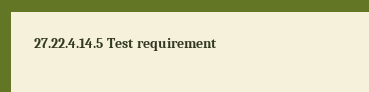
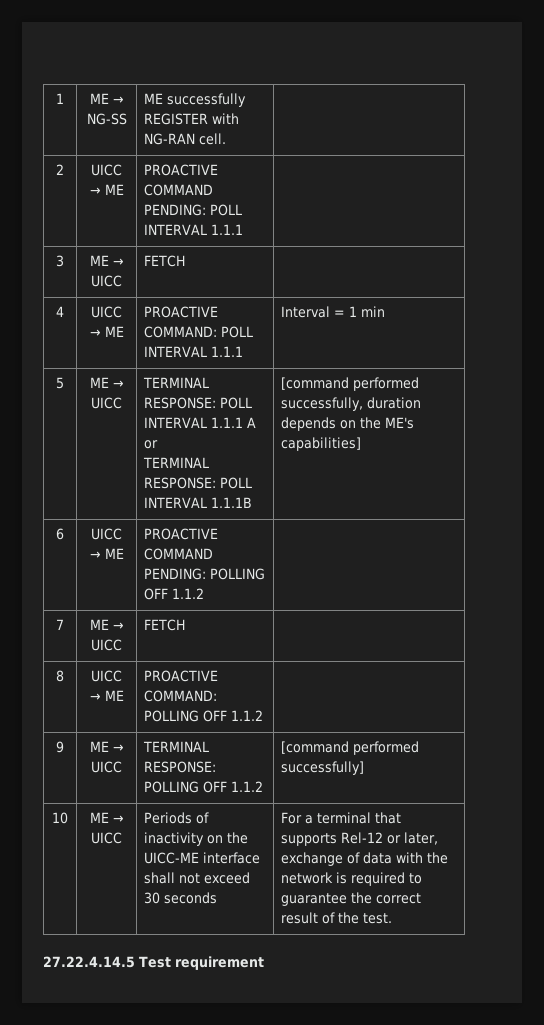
(34, 43) none -> [56,93,64,104] [89,93,124,104] [86,113,127,125] [144,93,247,107] [144,113,240,125] [144,133,227,145] [56,164,64,175] [91,164,122,176] [89,184,124,195] [144,164,219,176] [144,184,214,196] [144,204,243,216] [144,224,244,235] [56,255,64,267] [89,255,124,266] [91,275,122,287] [144,255,186,267] [56,306,64,317] [91,306,122,318] [89,326,124,337] [144,306,219,318] [144,326,254,338] [144,346,244,357] [281,306,386,318] [56,377,64,389] [89,377,124,388] [91,397,122,409] [143,377,210,388] [144,397,253,409] [144,417,257,428] [144,440,159,449] [143,457,210,468] [144,477,253,489] [144,497,253,508] [281,377,420,391] [281,397,422,411] [281,417,415,431] [281,437,362,451] [56,528,64,540] [91,528,122,540] [89,548,124,559] [144,528,219,540] [144,548,214,560] [144,568,266,580] [144,588,205,600] [56,619,64,630] [89,619,124,630] [91,639,122,651] [144,619,186,631] [56,670,64,682] [91,670,122,682] [89,690,124,701] [144,670,219,682] [144,690,218,702] [144,710,264,722] [56,741,64,753] [89,741,124,752] [91,761,122,773] [143,741,210,752] [144,761,217,773] [144,781,264,793] [281,741,420,755] [281,761,365,775] [52,812,68,824] [89,812,124,823] [91,832,122,844] [144,812,210,824] [144,832,249,846] [144,852,261,864] [144,872,251,884] [144,892,218,904] [281,812,402,824] [281,832,439,846] [281,852,449,866] [281,872,423,886] [281,892,422,906] [281,912,393,924] 1 | ME → NG-SS | ME successfully REGISTER with NG-RAN cell. | // 2 | UICC → ME | PROACTIVE COMMAND PENDING: POLL INTERVAL 1.1.1 | // 3 | ME → UICC | FETCH | // 4 | UICC → ME | PROACTIVE COMMAND: POLL INTERVAL 1.1.1 | Interval = 1 min // 5 | ME → UICC | TERMINAL RESPONSE: POLL INTERVAL 1.1.1 A or // TERMINAL RESPONSE: POLL INTERVAL 1.1.1B | [command performed successfully, duration depends on the ME's capabilities] // 6 | UICC → ME | PROACTIVE COMMAND PENDING: POLLING OFF 1.1.2 | // 7 | ME → UICC | FETCH | // 8 | UICC → ME | PROACTIVE COMMAND: POLLING OFF 1.1.2 | // 9 | ME → UICC | TERMINAL RESPONSE: POLLING OFF 1.1.2 | [command performed successfully] // 10 | ME → UICC | Periods of inactivity on the UICC-ME interface shall not exceed 30 seconds | For a terminal that supports Rel-12 or later, exchange of data with the network is required to guarantee the correct result of the test. //

